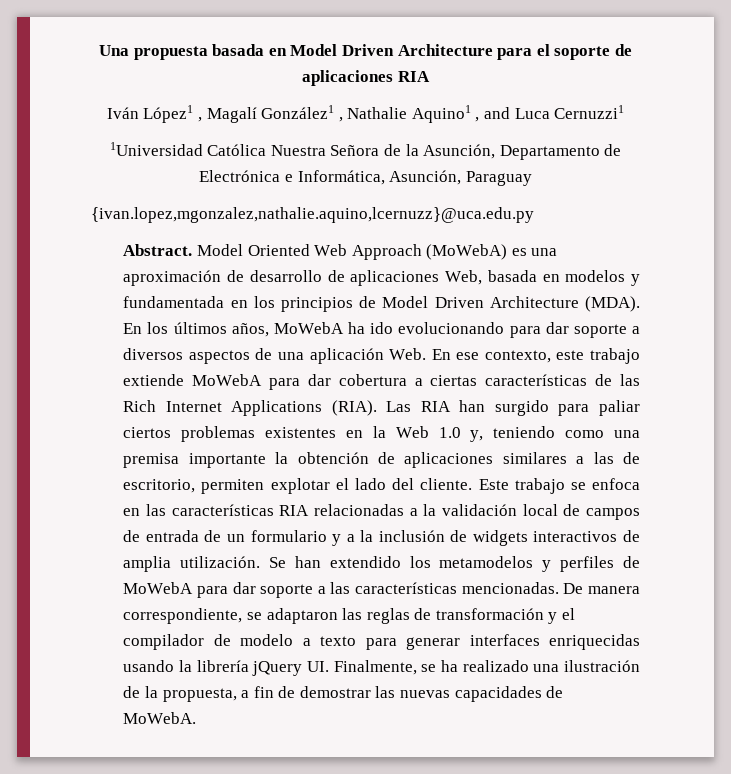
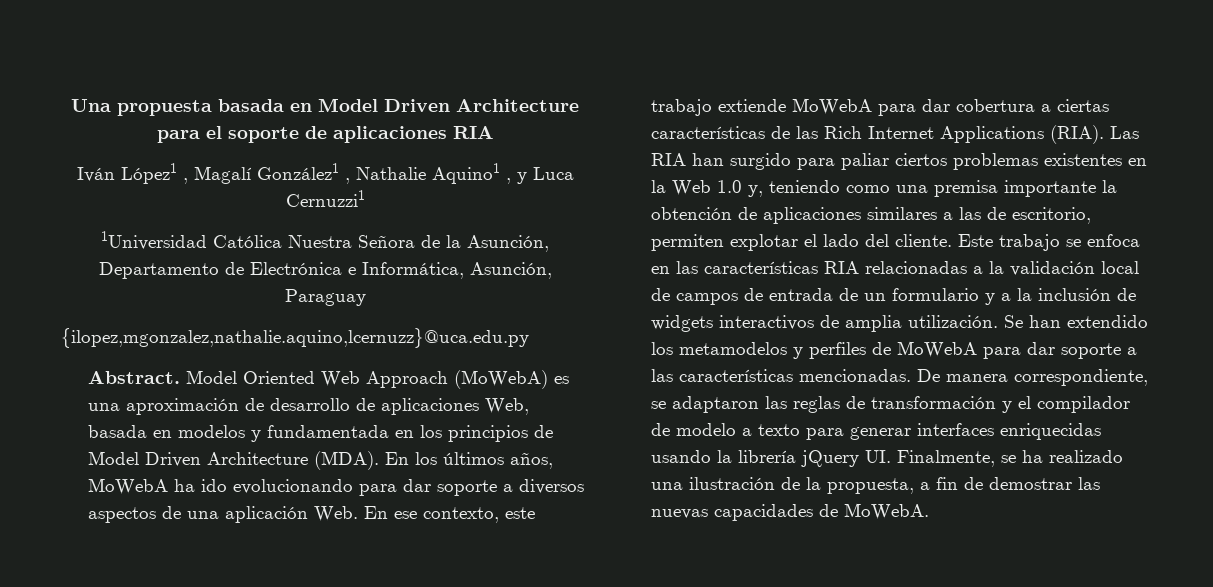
[484,107,511,119] and -> [516,172,527,184] y
[91,207,534,223] {ivan.lopez,mgonzalez,nathalie.aquino,lcernuzz}@uca.edu.py -> [61,328,529,348] {ilopez,mgonzalez,nathalie.aquino,lcernuzz}@uca.edu.py

